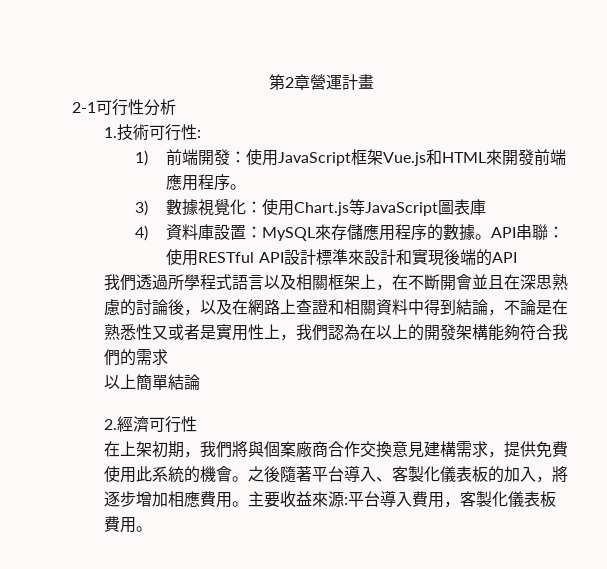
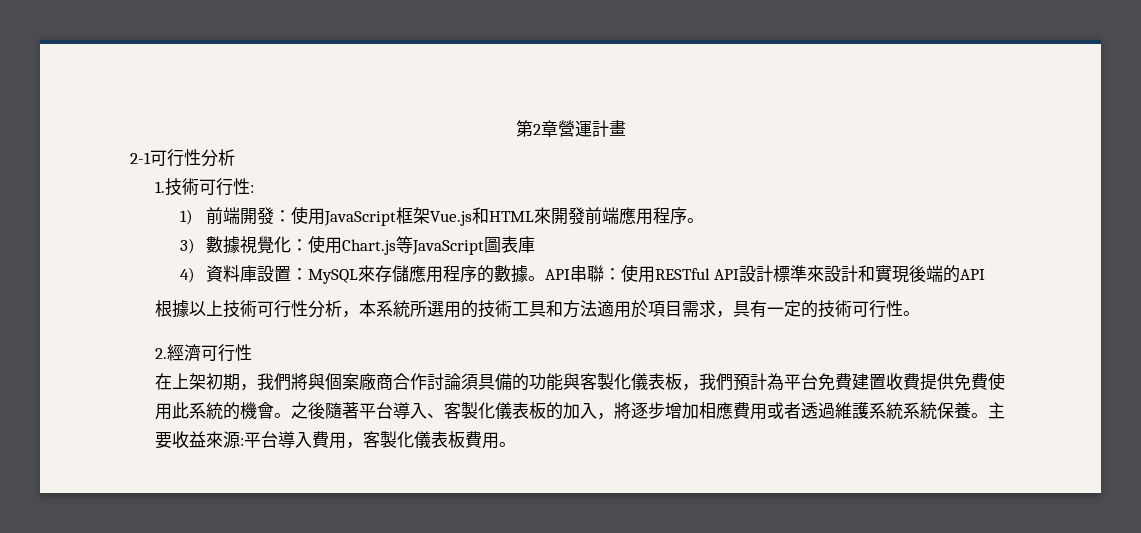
[103,274,568,291] [103,299,568,316] [103,324,568,341] [103,349,168,366] [103,374,200,391] 我們透過所學程式語言以及相關框架上，在不斷開會並且在深思熟慮的討論後，以及在網路上查證和相關資料中得到結論，不論是在熟悉性又或者是實用性上，我們認為在以上的開發架構能夠符合我們的需求 // 以上簡單結論 -> [155,300,921,318] 根據以上技術可行性分析，本系統所選用的技術工具和方法適用於項目需求，具有一定的技術可行性。
[359,441,504,458] 交換意見建構需求， -> [427,373,921,391] 討論須具備的功能與客製化儀表板，我們預計為平台免費建置收費
(232, 500) none -> [767,402,972,420] 或者透過維護系統系統保養

